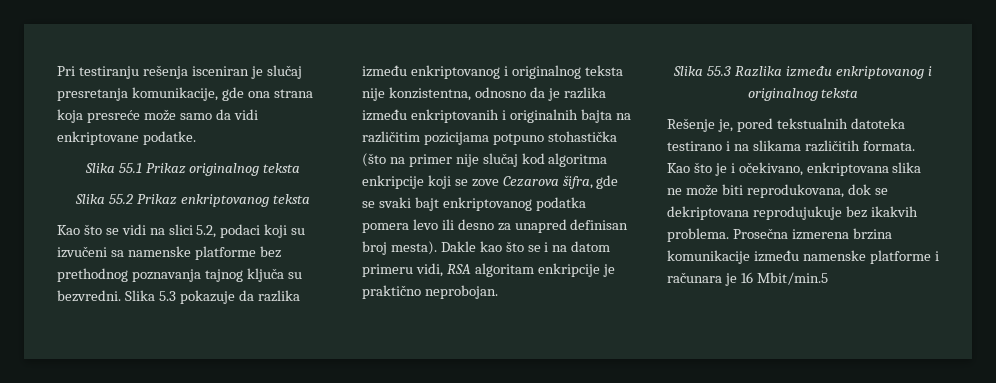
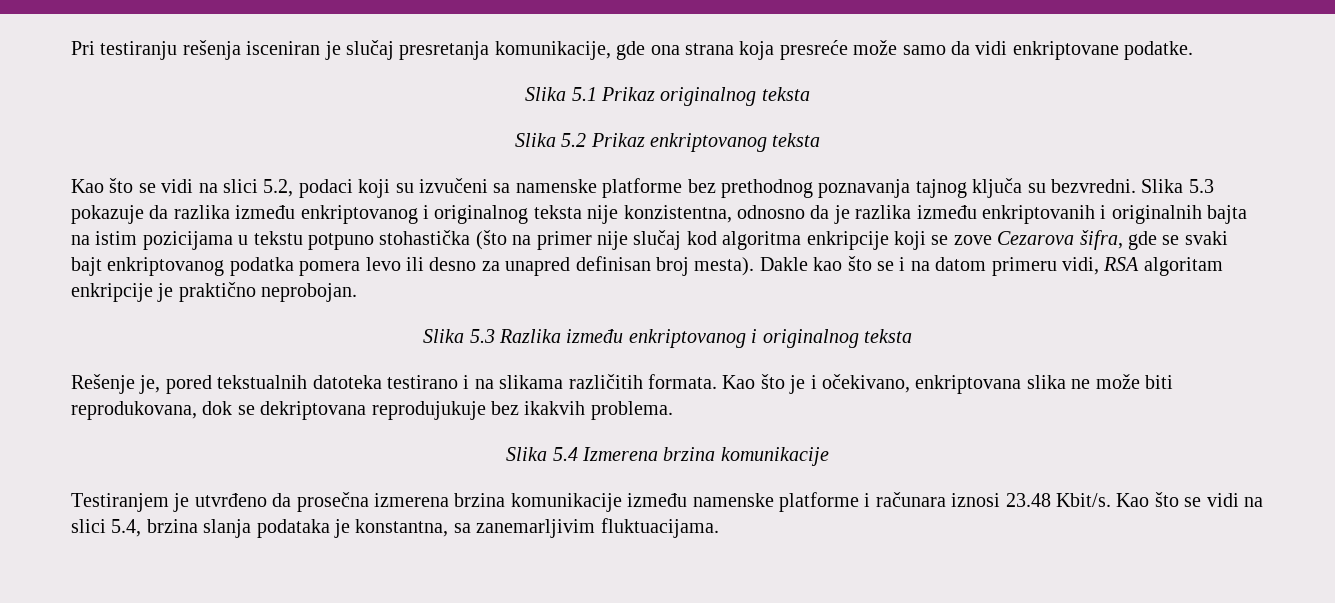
[118,163,142,173] 55.1 -> [571,87,597,101] 5.1
[109,194,134,204] 55.2 -> [561,133,587,147] 5.2
[362,131,489,145] različitim pozicijama -> [95,231,303,250] istim pozicijama u tekstu
[707,66,732,76] 55.3 -> [469,329,495,343] 5.3
[732,228,788,239] Prosečna -> [506,447,829,466] [71,492,369,512] // Slika 5.4 Izmerena brzina komunikacije // Testiranjem je utvrđeno da prosečna
[724,272,828,286] je 16 Mbit/min.5 -> [951,492,1264,507] [71,518,719,538] iznosi 23.48 Kbit/s. Kao što se vidi na slici 5.4, brzina slanja podataka je konstantna, sa zanemarljivim fluktuacijama.

